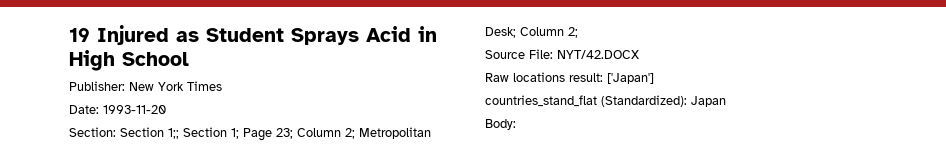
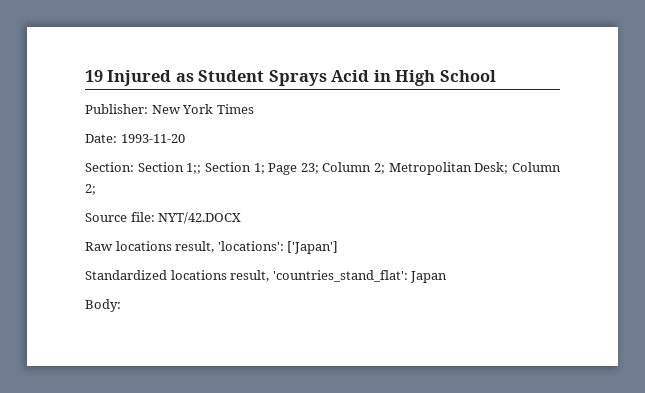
[529,49,553,59] File: -> [130,212,155,222] file:
[569,73,603,82] result: -> [175,241,284,253] result, 'locations':
[485,95,687,107] countries_stand_flat (Standardized): -> [85,270,408,282] Standardized locations result, 'countries_stand_flat':

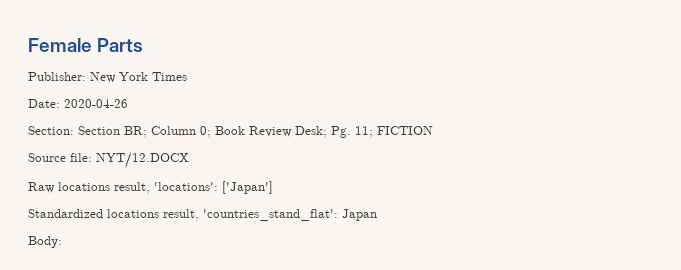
[85,70,496,86] 19 Injured as Student Sprays Acid in High School -> [28,38,144,52] Female Parts
[120,134,185,143] 1993-11-20 -> [64,99,128,108] 2020-04-26
[186,162,561,175] [85,184,96,195] 1;; Section 1; Page 23; Column 2; Metropolitan Desk; Column 2; -> [124,126,433,138] BR; Column 0; Book Review Desk; Pg. 11; FICTION
[158,212,242,224] NYT/42.DOCX -> [96,152,189,168] NYT/12.DOCX

